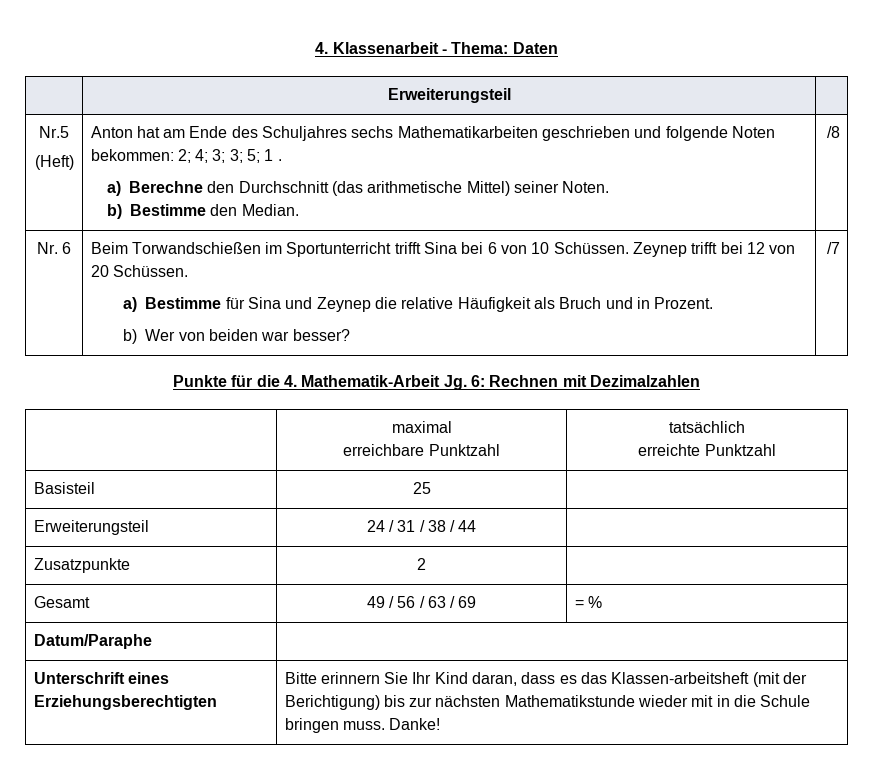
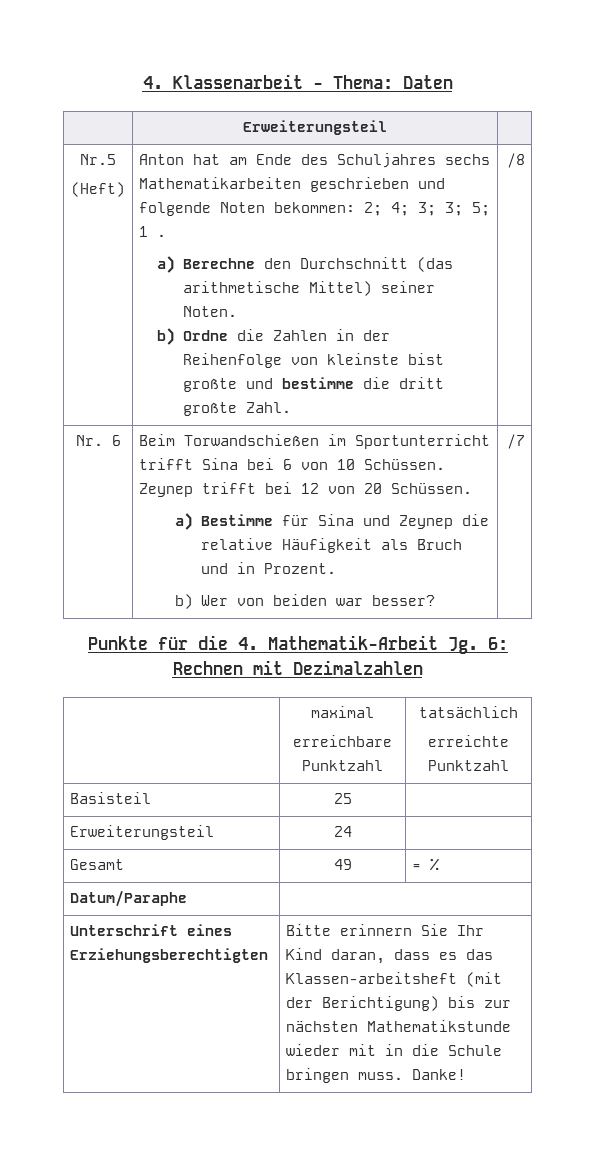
[129,204,299,216] Bestimme den Median. -> [182,329,390,341] [182,353,444,368] [182,377,444,392] [182,402,291,416] Ordne die Zahlen in der Reihenfolge von kleinste bist großte und bestimme die dritt großte Zahl.
[388,520,477,532] [33,558,130,573] [417,558,426,570] [33,596,90,608] [366,596,477,608] / 31 / 38 / 44 | // Zusatzpunkte | 2 | // Gesamt | 49 / 56 / 63 / 69 -> [70,859,125,870] [333,859,352,870] | // Gesamt | 49

